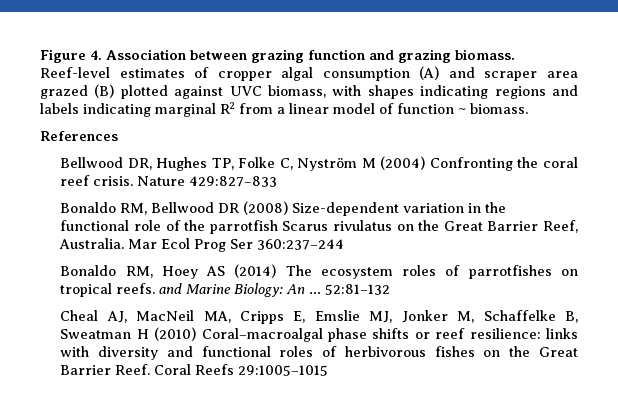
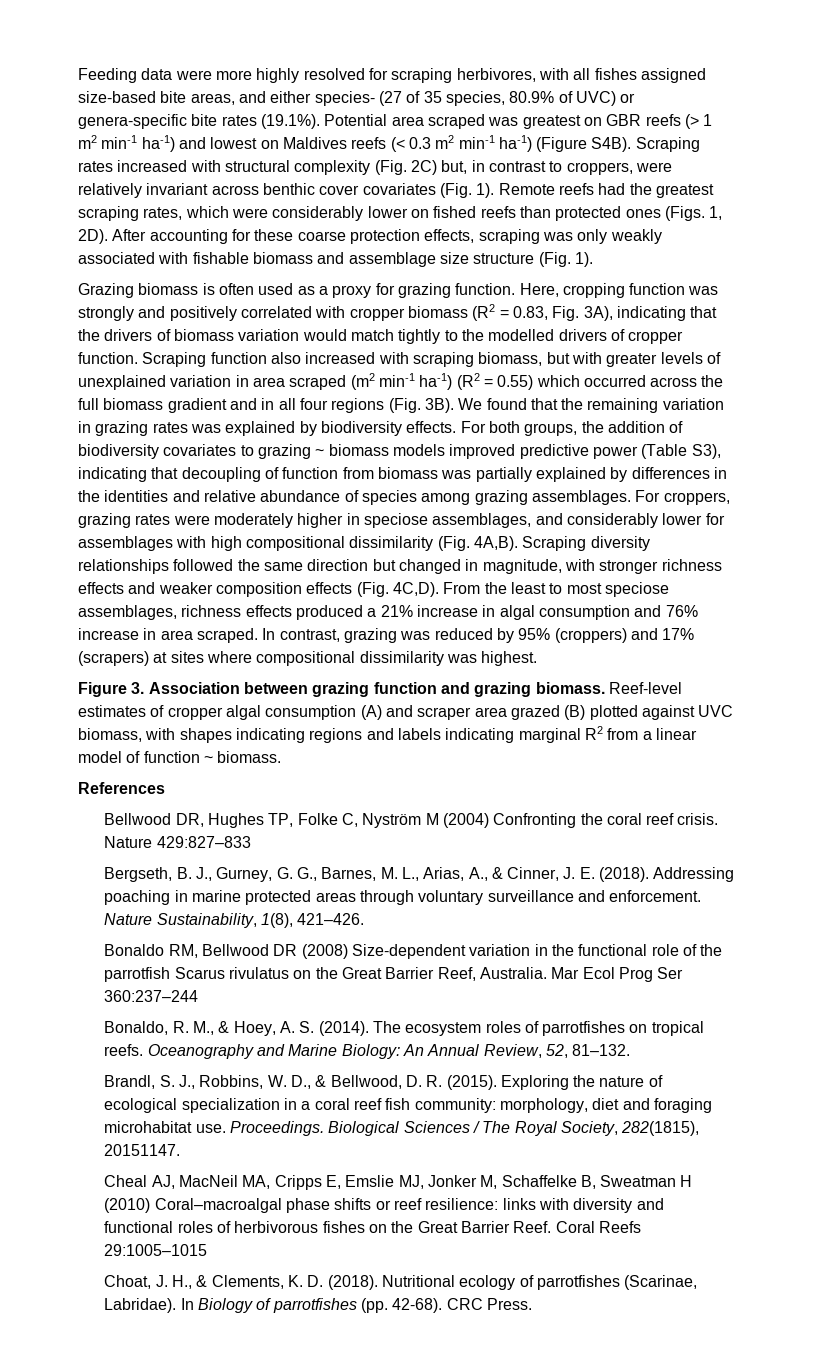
[40,49,102,63] Figure 4. -> [78,68,706,83] [78,91,636,106] [78,114,713,129] [78,135,700,152] [78,160,672,175] [78,183,714,198] [78,206,723,221] [78,229,662,244] [78,252,593,267] [78,283,719,298] [78,304,718,321] [78,329,684,344] [78,352,721,367] [78,373,724,390] [78,398,724,413] [78,421,684,436] [78,444,721,459] [78,467,727,482] [78,490,730,505] [78,513,725,528] [78,536,650,551] [78,559,722,574] [78,582,669,597] [78,605,698,620] [78,628,695,643] [78,651,538,666] [78,682,145,697] Feeding data were more highly resolved for scraping herbivores, with all fishes assigned size-based bite areas, and either species- (27 of 35 species, 80.9% of UVC) or genera-specific bite rates (19.1%). Potential area scraped was greatest on GBR reefs (> 1 m2 min-1 ha-1) and lowest on Maldives reefs (< 0.3 m2 min-1 ha-1) (Figure S4B). Scraping rates increased with structural complexity (Fig. 2C) but, in contrast to croppers, were relatively invariant across benthic cover covariates (Fig. 1). Remote reefs had the greatest scraping rates, which were considerably lower on fished reefs than protected ones (Figs. 1, 2D). After accounting for these coarse protection effects, scraping was only weakly associated with fishable biomass and assemblage size structure (Fig. 1). // Grazing biomass is often used as a proxy for grazing function. Here, cropping function was strongly and positively correlated with cropper biomass (R2 = 0.83, Fig. 3A), indicating that the drivers of biomass variation would match tightly to the modelled drivers of cropper function. Scraping function also increased with scraping biomass, but with greater levels of unexplained variation in area scraped (m2 min-1 ha-1) (R2 = 0.55) which occurred across the full biomass gradient and in all four regions (Fig. 3B). We found that the remaining variation in grazing rates was explained by biodiversity effects. For both groups, the addition of biodiversity covariates to grazing ~ biomass models improved predictive power (Table S3), indicating that decoupling of function from biomass was partially explained by differences in the identities and relative abundance of species among grazing assemblages. For croppers, grazing rates were moderately higher in speciose assemblages, and considerably lower for assemblages with high compositional dissimilarity (Fig. 4A,B). Scraping diversity relationships followed the same direction but changed in magnitude, with stronger richness effects and weaker composition effects (Fig. 4C,D). From the least to most speciose assemblages, richness effects produced a 21% increase in algal consumption and 76% increase in area scraped. In contrast, grazing was reduced by 95% (croppers) and 17% (scrapers) at sites where compositional dissimilarity was highest. // Figure 3.
(278, 181) none -> [104,867,735,882] [104,890,702,905] [104,913,365,928] // Bergseth, B. J., Gurney, G. G., Barnes, M. L., Arias, A., & Cinner, J. E. (2018). Addressing poaching in marine protected areas through voluntary surveillance and enforcement. Nature Sustainability, 1(8), 421–426.
[60,264,277,279] Bonaldo RM, Hoey AS (2014) -> [104,1021,369,1036] Bonaldo, R. M., & Hoey, A. S. (2014).
(156, 288) none -> [147,1044,254,1059] Oceanography
[309,284,391,295] … 52:81–132 -> [427,1044,631,1058] [104,1075,663,1090] [104,1098,712,1113] [104,1121,700,1136] [104,1144,181,1156] Annual Review, 52, 81–132. // Brandl, S. J., Robbins, W. D., & Bellwood, D. R. (2015). Exploring the nature of ecological specialization in a coral reef fish community: morphology, diet and foraging microhabitat use. Proceedings. Biological Sciences / The Royal Society, 282(1815), 20151147.
(329, 370) none -> [104,1275,698,1290] [104,1298,532,1313] // Choat, J. H., & Clements, K. D. (2018). Nutritional ecology of parrotfishes (Scarinae, Labridae). In Biology of parrotfishes (pp. 42-68). CRC Press.

